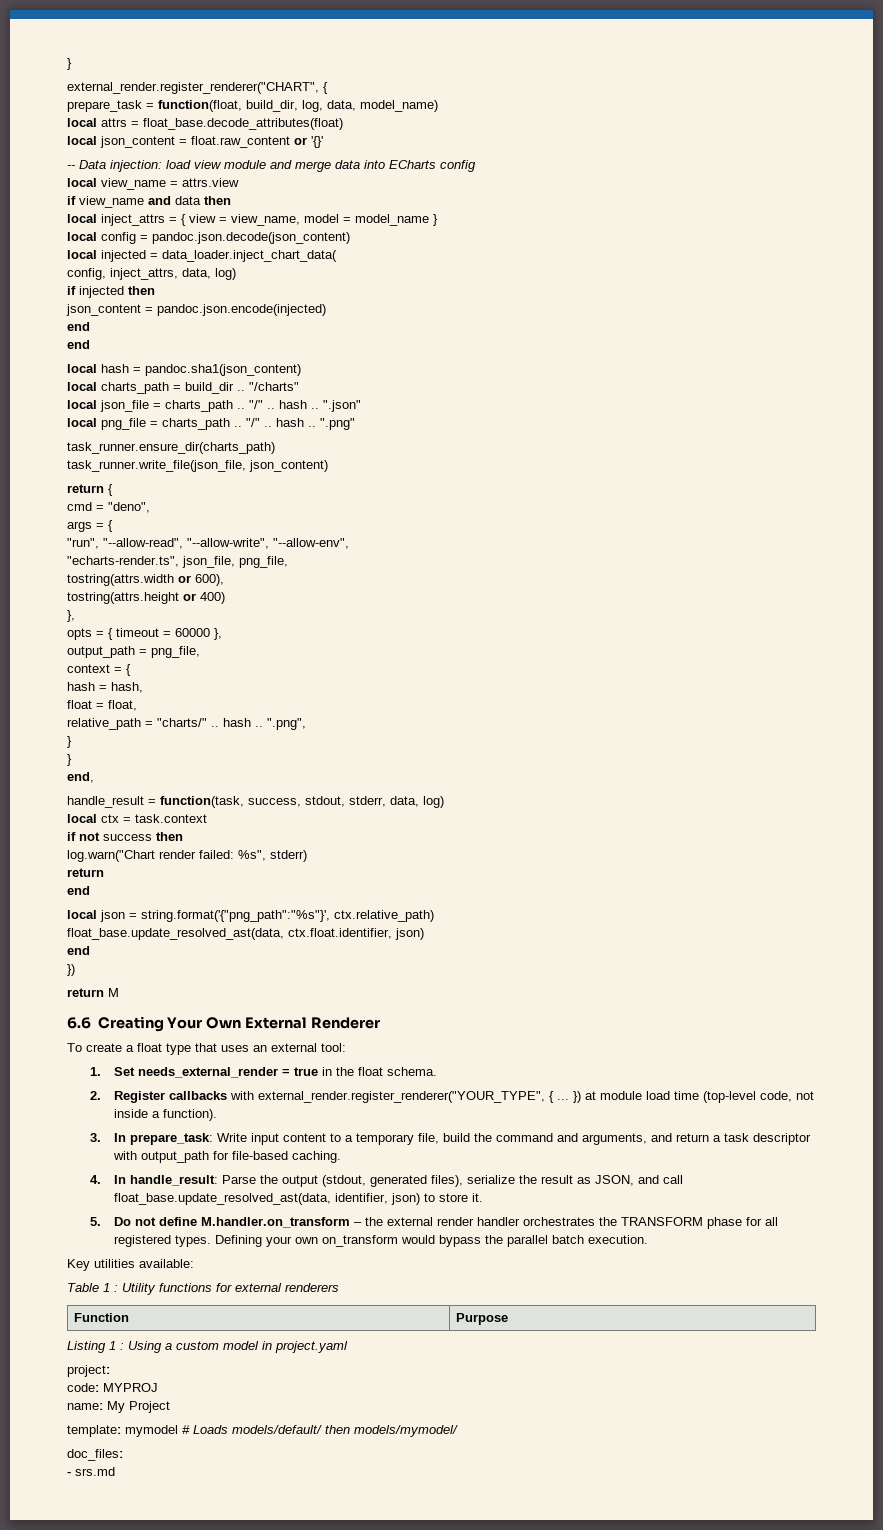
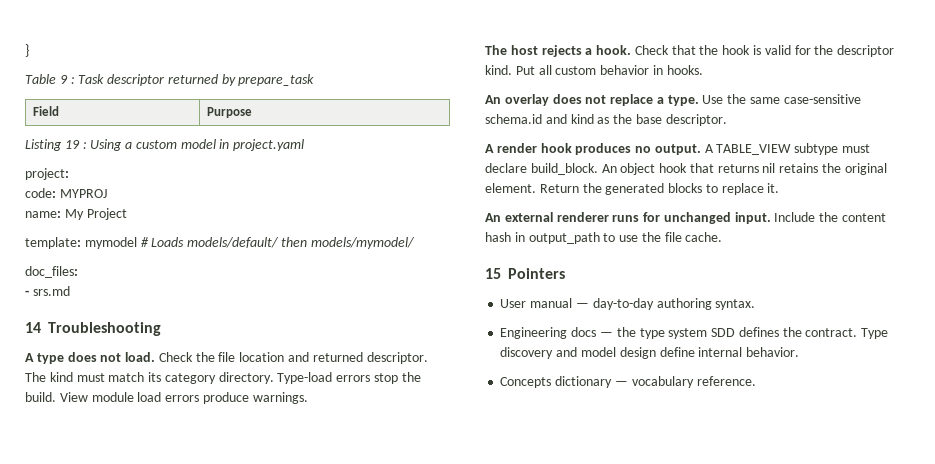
[67,58,72,70] [67,82,328,94] [67,100,438,112] [67,118,343,130] [67,136,323,148] [67,160,476,172] [67,178,239,190] [67,196,231,208] [67,214,438,226] [67,232,350,244] [67,250,337,262] [67,268,236,280] [67,286,155,298] [66,304,326,316] [67,322,90,331] [67,340,90,349] [67,364,301,376] [67,382,299,394] [67,400,361,412] [67,418,355,430] [67,442,275,454] [67,460,328,472] [67,484,113,496] [67,502,150,513] [67,520,113,532] [67,538,349,549] [67,556,288,568] [67,574,224,586] [67,592,225,604] [67,610,75,622] [67,628,222,640] [67,646,200,658] [67,664,131,676] [67,682,143,693] [67,700,137,711] [67,718,306,730] [67,736,72,748] [67,754,72,766] [67,772,94,783] [67,796,444,808] [67,814,207,823] [67,832,183,841] [67,850,307,862] [67,868,104,877] [67,886,90,895] [67,910,434,922] [67,928,424,940] [67,946,90,955] [67,964,75,976] [67,988,119,997] [67,1016,381,1032] [67,1043,346,1055] [90,1067,437,1078] [90,1091,814,1103] [113,1109,217,1121] [90,1133,811,1145] [112,1151,341,1163] [90,1175,683,1187] [113,1193,483,1205] [90,1217,778,1229] [113,1235,648,1247] [67,1259,194,1271] [67,1283,339,1295] [74,1313,130,1322] } // external_render.register_renderer("CHART", { // prepare_task = function(float, build_dir, log, data, model_name) // local attrs = float_base.decode_attributes(float) // local json_content = float.raw_content or '{}' // -- Data injection: load view module and merge data into ECharts config // local view_name = attrs.view // if view_name and data then // local inject_attrs = { view = view_name, model = model_name } // local config = pandoc.json.decode(json_content) // local injected = data_loader.inject_chart_data( // config, inject_attrs, data, log) // if injected then // json_content = pandoc.json.encode(injected) // end // end // local hash = pandoc.sha1(json_content) // local charts_path = build_dir .. "/charts" // local json_file = charts_path .. "/" .. hash .. ".json" // local png_file = charts_path .. "/" .. hash .. ".png" // task_runner.ensure_dir(charts_path) // task_runner.write_file(json_file, json_content) // return { // cmd = "deno", // args = { // "run", "--allow-read", "--allow-write", "--allow-env", // "echarts-render.ts", json_file, png_file, // tostring(attrs.width or 600), // tostring(attrs.height or 400) // }, // opts = { timeout = 60000 }, // output_path = png_file, // context = { // hash = hash, // float = float, // relative_path = "charts/" .. hash .. ".png", // } // } // end, // handle_result = function(task, success, stdout, stderr, data, log) // local ctx = task.context // if not success then // log.warn("Chart render failed: %s", stderr) // return // end // local json = string.format('{"png_path":"%s"}', ctx.relative_path) // float_base.update_resolved_ast(data, ctx.float.identifier, json) // end // }) // return M // 6.6 Creating Your Own External Renderer // To create a float type that uses an external tool: // 1. Set needs_external_render = true in the float schema. // 2. Register callbacks with external_render.register_renderer("YOUR_TYPE", { ... }) at module load time (top-level code, not inside a function). // 3. In prepare_task: Write input content to a temporary file, build the command and arguments, and return a task descriptor with output_path for file-based caching. // 4. In handle_result: Parse the output (stdout, generated files), serialize the result as JSON, and call float_base.update_resolved_ast(data, identifier, json) to store it. // 5. Do not define M.handler.on_transform – the external render handler orchestrates the TRANSFORM phase for all registered types. Defining your own on_transform would bypass the parallel batch execution. // Key utilities available: // Table 1 : Utility functions for external renderers // Function -> [25,44,29,57] [25,74,315,86] [33,106,60,116] } // Table 9 : Task descriptor returned by prepare_task // Field
[109,1341,116,1350] 1 -> [64,140,80,149] 19
(115, 1471) none -> [25,322,161,336] [25,352,428,364] [25,372,421,384] [25,392,308,404] [485,45,895,57] [485,65,703,75] [485,94,861,106] [485,114,727,126] [485,143,871,155] [485,163,887,175] [485,183,780,195] [485,212,887,224] [485,232,723,244] [485,268,565,279] [500,298,756,310] [500,327,889,339] [500,347,800,359] [500,376,756,388] // 14 Troubleshooting // A type does not load. Check the file location and returned descriptor. The kind must match its category directory. Type-load errors stop the build. View module load errors produce warnings. // The host rejects a hook. Check that the hook is valid for the descriptor kind. Put all custom behavior in hooks. // An overlay does not replace a type. Use the same case-sensitive schema.id and kind as the base descriptor. // A render hook produces no output. A TABLE_VIEW subtype must declare build_block. An object hook that returns nil retains the original element. Return the generated blocks to replace it. // An external renderer runs for unchanged input. Include the content hash in output_path to use the file cache. // 15 Pointers // User manual — day-to-day authoring syntax. // Engineering docs — the type system SDD defines the contract. Type discovery and model design define internal behavior. // Concepts dictionary — vocabulary reference.

